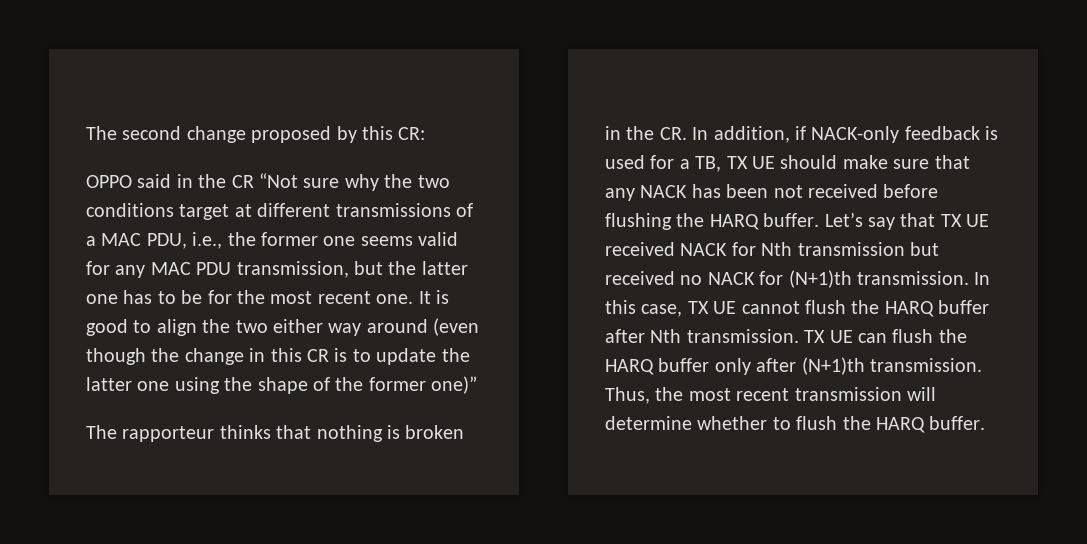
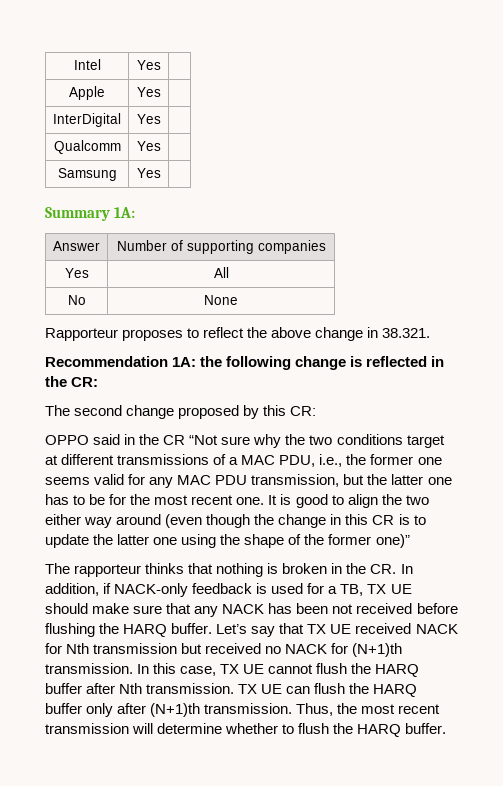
(86, 133) none -> [73,59,101,70] [136,60,161,70] [69,86,105,100] [136,87,161,97] [53,113,121,127] [136,114,161,124] [53,140,121,154] [136,141,161,151] [57,168,117,181] [136,168,161,178] [45,207,136,221] [53,241,100,251] [116,240,326,254] [64,268,89,278] [213,267,229,278] [67,295,86,305] [204,295,238,305] [45,327,431,341] [45,356,445,370] [45,376,99,387] Intel | Yes | // Apple | Yes | // InterDigital | Yes | // Qualcomm | Yes | // Samsung | Yes | // Summary 1A: // Answer | Number of supporting companies // Yes | All // No | None // Rapporteur proposes to reflect the above change in 38.321. // Recommendation 1A: the following change is reflected in the CR: //

